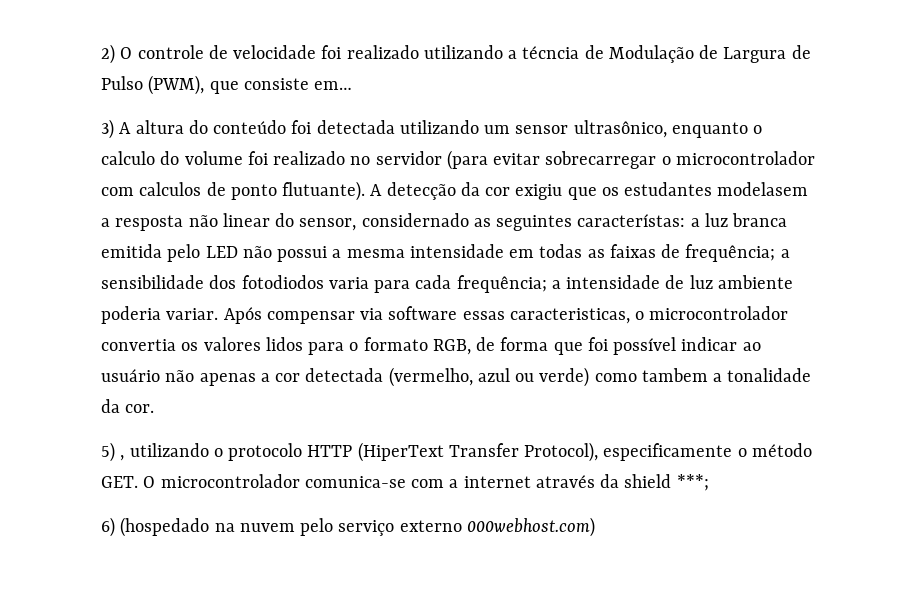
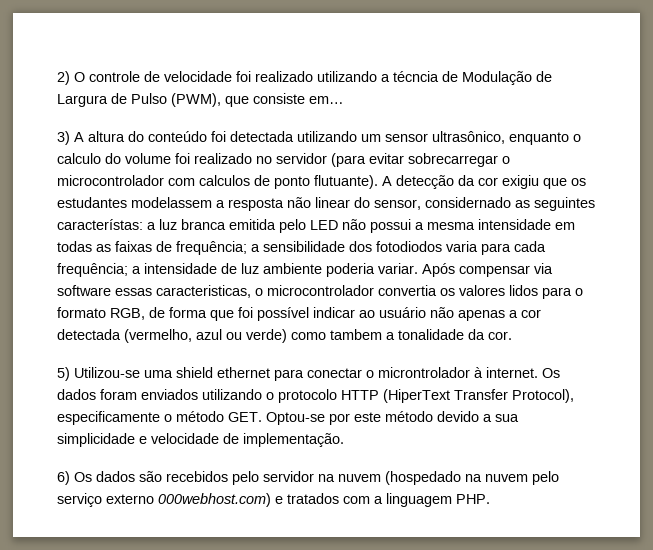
[717,182,809,196] modelasem -> [131,197,212,208] modelassem
[120,455,125,461] , -> [74,367,560,381] [57,389,198,400] Utilizou-se uma shield ethernet para conectar o microntrolador à internet. Os dados foram enviados
[143,474,709,491] [101,517,115,537] O microcontrolador comunica-se com a internet através da shield ***; // 6) -> [266,411,519,425] [57,433,344,447] [57,471,381,485] Optou-se por este método devido a sua simplicidade e velocidade de implementação. // 6) Os dados são recebidos pelo servidor na nuvem
(595, 527) none -> [275,493,490,507] e tratados com a linguagem PHP.

